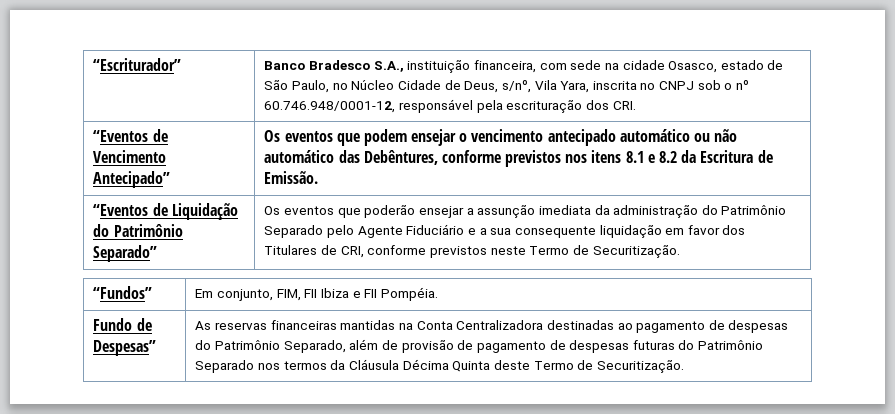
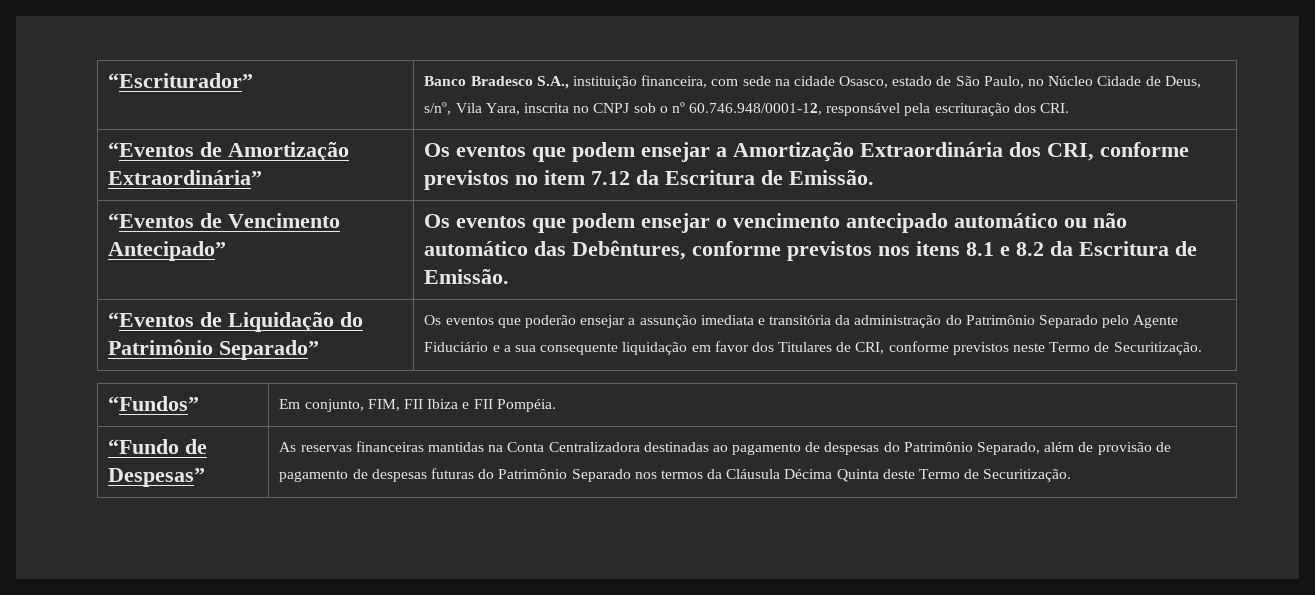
(636, 105) none -> [108,142,350,162] [108,170,263,185] [424,142,1190,162] [424,170,875,190] // “Eventos de Amortização Extraordinária” | Os eventos que podem ensejar a Amortização Extraordinária dos CRI, conforme previstos no item 7.12 da Escritura de Emissão.
(591, 210) none -> [757,315,832,325] e transitória
[93,318,133,331] Fundo -> [108,439,180,454] “Fundo

